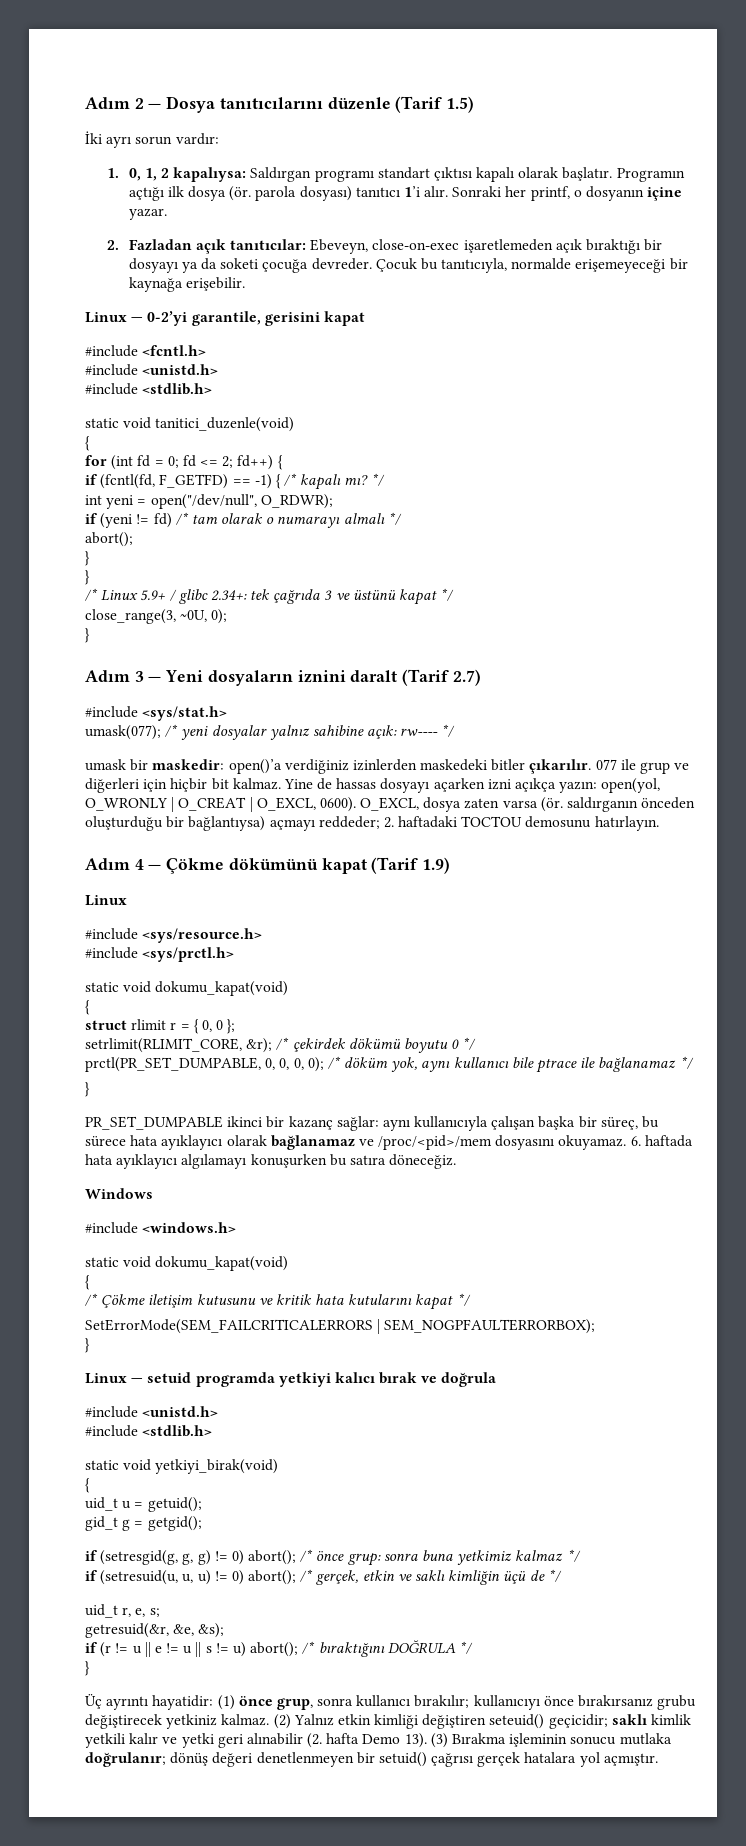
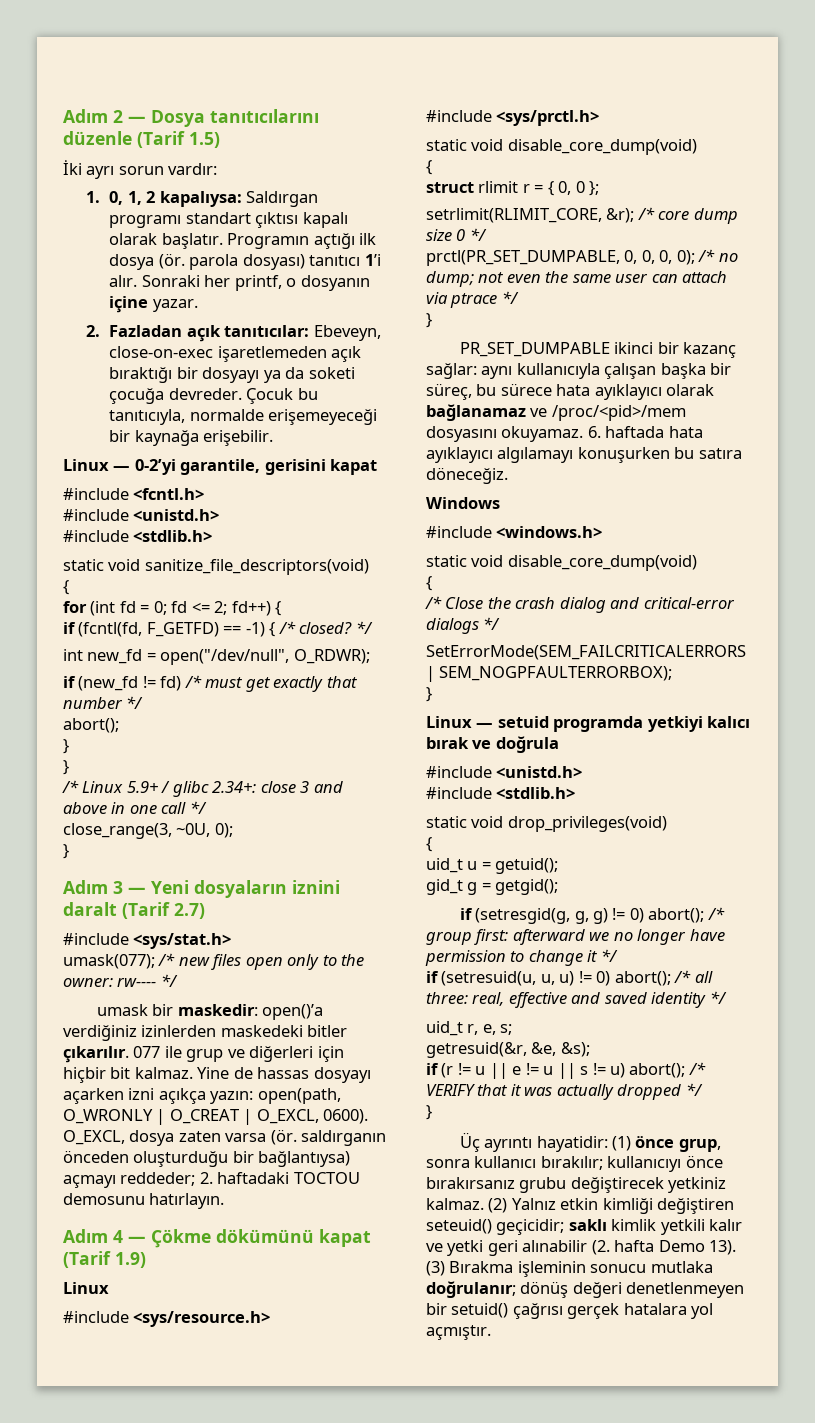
[155,417,295,432] tanitici_duzenle(void) -> [144,559,369,575] sanitize_file_descriptors(void)
[300,474,369,490] kapalı mı? -> [299,622,353,634] closed?
[106,495,134,509] yeni -> [87,649,143,664] new_fd
[100,513,133,528] (yeni -> [78,676,139,691] (new_fd
[191,513,385,528] tam olarak o numarayı almalı -> [205,676,357,692] [63,697,123,709] must get exactly that number
[250,589,438,605] tek çağrıda 3 ve üstünü kapat -> [260,781,343,793] [63,802,187,814] close 3 and above in one call
[181,725,398,740] yeni dosyalar yalnız sahibine açık: -> [178,954,365,970] [63,977,113,987] new files open only to the owner:
[601,778,661,793] open(yol, -> [257,1088,341,1104] open(path,
[155,981,289,996] dokumu_kapat(void) -> [507,139,697,155] disable_core_dump(void)
[292,1038,448,1053] çekirdek dökümü boyutu -> [658,208,738,224] [426,229,452,241] core dump size
[344,1057,677,1073] döküm yok, aynı kullanıcı bile ptrace ile bağlanamaz -> [718,253,738,262] [426,271,728,287] [426,292,498,308] no dump; not even the same user can attach via ptrace
[155,1256,289,1271] dokumu_kapat(void) -> [507,555,697,571] disable_core_dump(void)
[101,1294,454,1310] Çökme iletişim kutusunu ve kritik hata kutularını kapat -> [445,597,735,613] [426,618,479,634] Close the crash dialog and critical-error dialogs
[155,1459,279,1474] yetkiyi_birak(void) -> [507,816,667,832] drop_privileges(void)
[316,1550,564,1566] önce grup: sonra buna yetkimiz kalmaz -> [426,929,725,945] [425,950,598,966] group first: afterward we no longer have permission to change it
[316,1570,545,1585] gerçek, etkin ve saklı kimliğin üçü de -> [694,971,713,983] [426,992,707,1008] all three: real, effective and saved identity
[318,1640,456,1657] bıraktığını DOĞRULA -> [426,1084,682,1100] VERIFY that it was actually dropped

